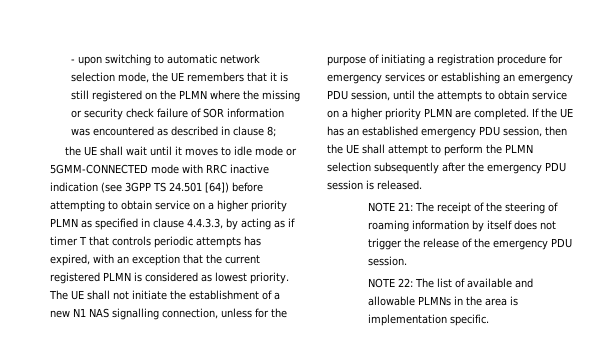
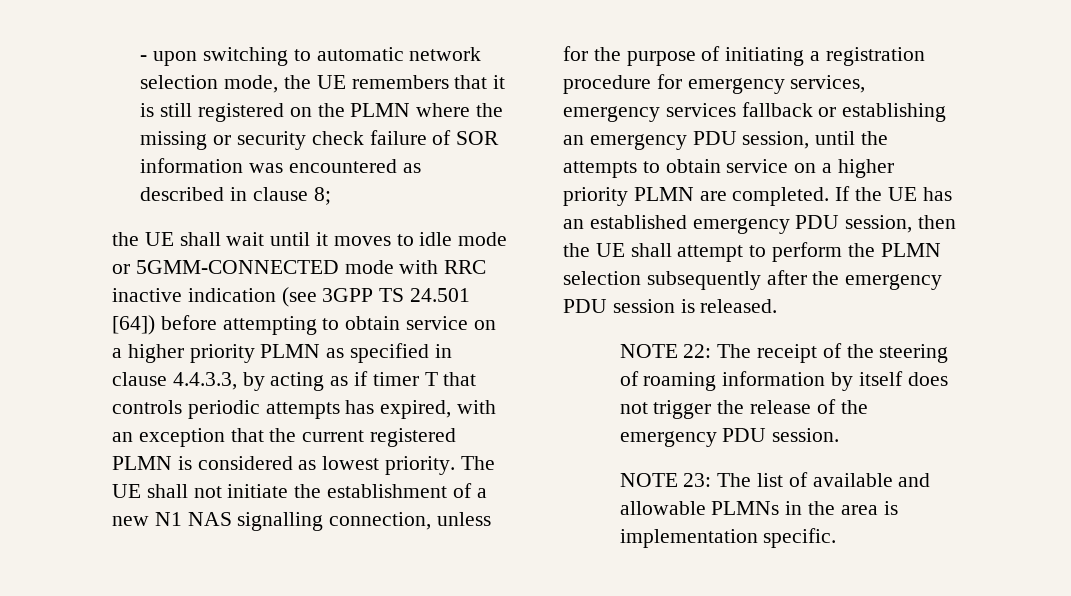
[385,72,425,82] services -> [790,75,866,93] [563,102,813,122] services, emergency services fallback
[398,202,414,211] 21: -> [683,344,712,358] 22:
[398,278,414,287] 22: -> [683,473,712,487] 23:

